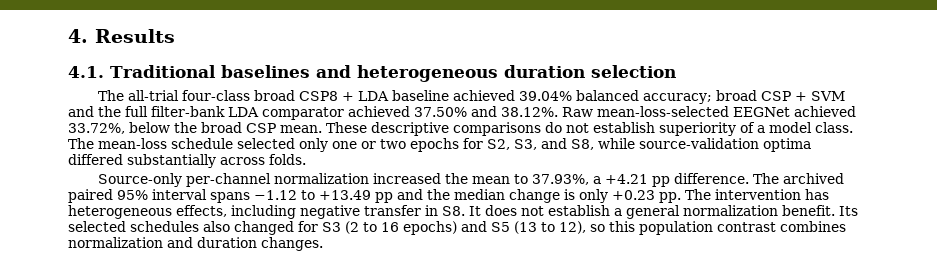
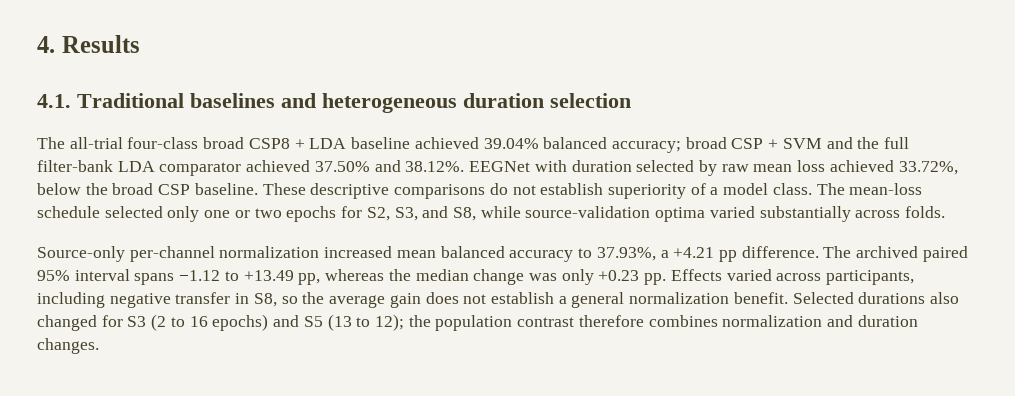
[562,106,790,117] Raw mean-loss-selected EEGNet -> [469,160,826,176] EEGNet with duration selected by raw mean loss
[280,125,322,133] mean. -> [194,183,258,195] baseline.
[68,154,123,165] differed -> [709,206,755,218] varied
[445,173,511,184] the mean -> [396,246,574,262] mean balanced accuracy
[375,189,423,203] pp and -> [298,269,385,285] pp, whereas
[564,189,575,200] is -> [528,273,557,281] was
[685,189,829,200] [68,205,481,219] The intervention has heterogeneous effects, including negative transfer in S8. It -> [670,269,915,285] [37,292,421,308] Effects varied across participants, including negative transfer in S8, so the average gain
[839,206,858,216] [68,221,199,232] Its selected schedules -> [792,292,926,304] Selected durations
[559,221,635,234] 12), so this -> [374,314,431,331] 12); the
(776, 227) none -> [578,315,644,327] therefore

